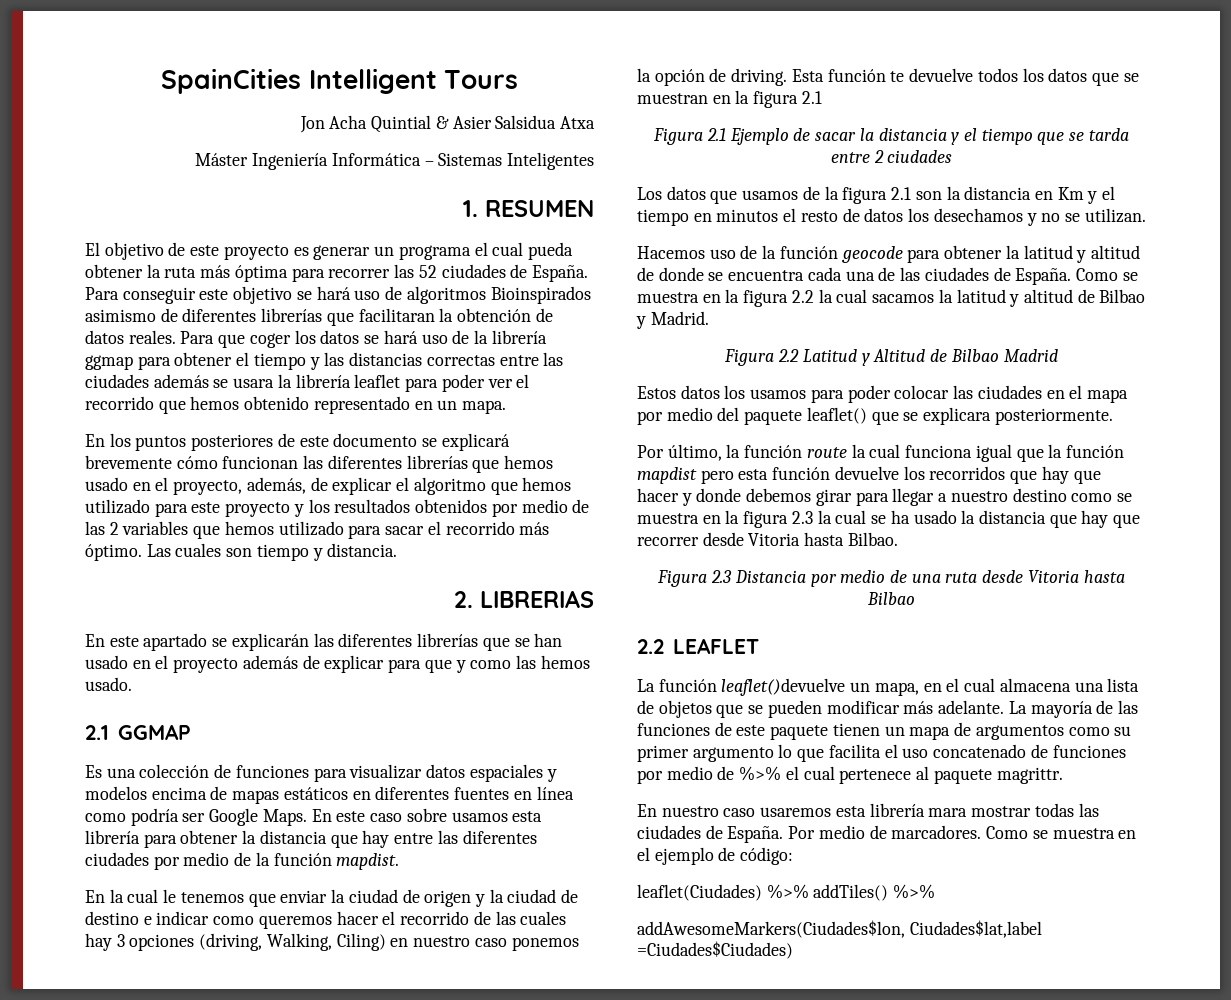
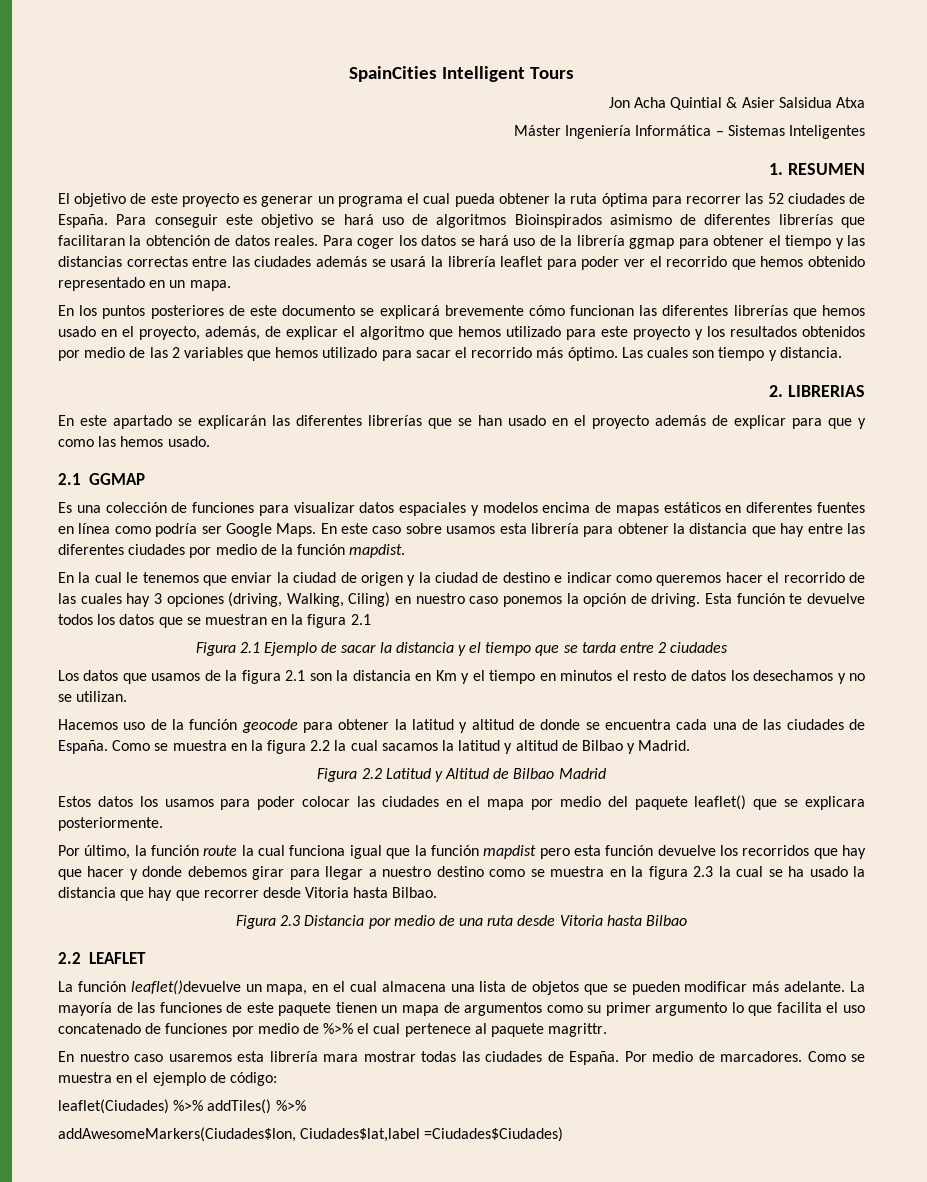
[200,265,231,278] más -> (598, 198) none
[218,334,246,348] que -> (353, 240) none
[233,378,275,388] usara -> [390,256,427,267] usará

